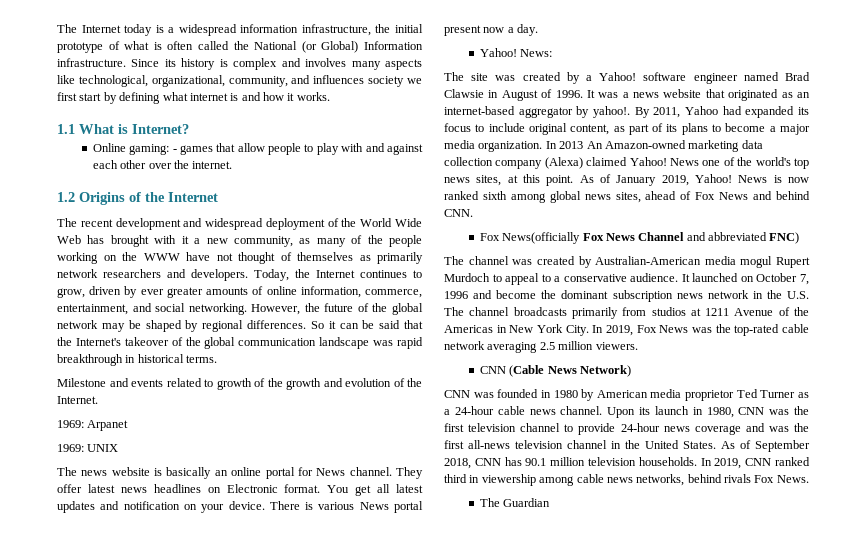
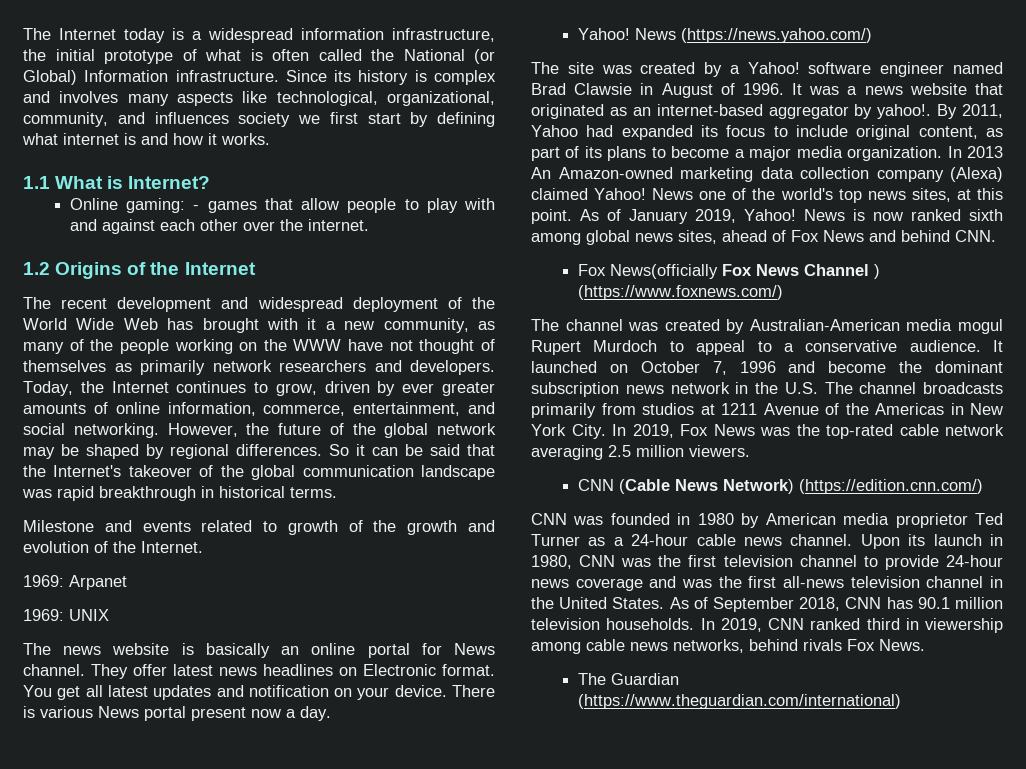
[520,49,553,57] News: -> [634,28,872,43] News (https://news.yahoo.com/)
[686,232,800,244] and abbreviated FNC) -> [873,264,880,279] [577,285,783,300] ) (https://www.foxnews.com/)
(631, 371) none -> [798,479,983,494] (https://edition.cnn.com/)
(551, 502) none -> [577,694,901,709] (https://www.theguardian.com/international)

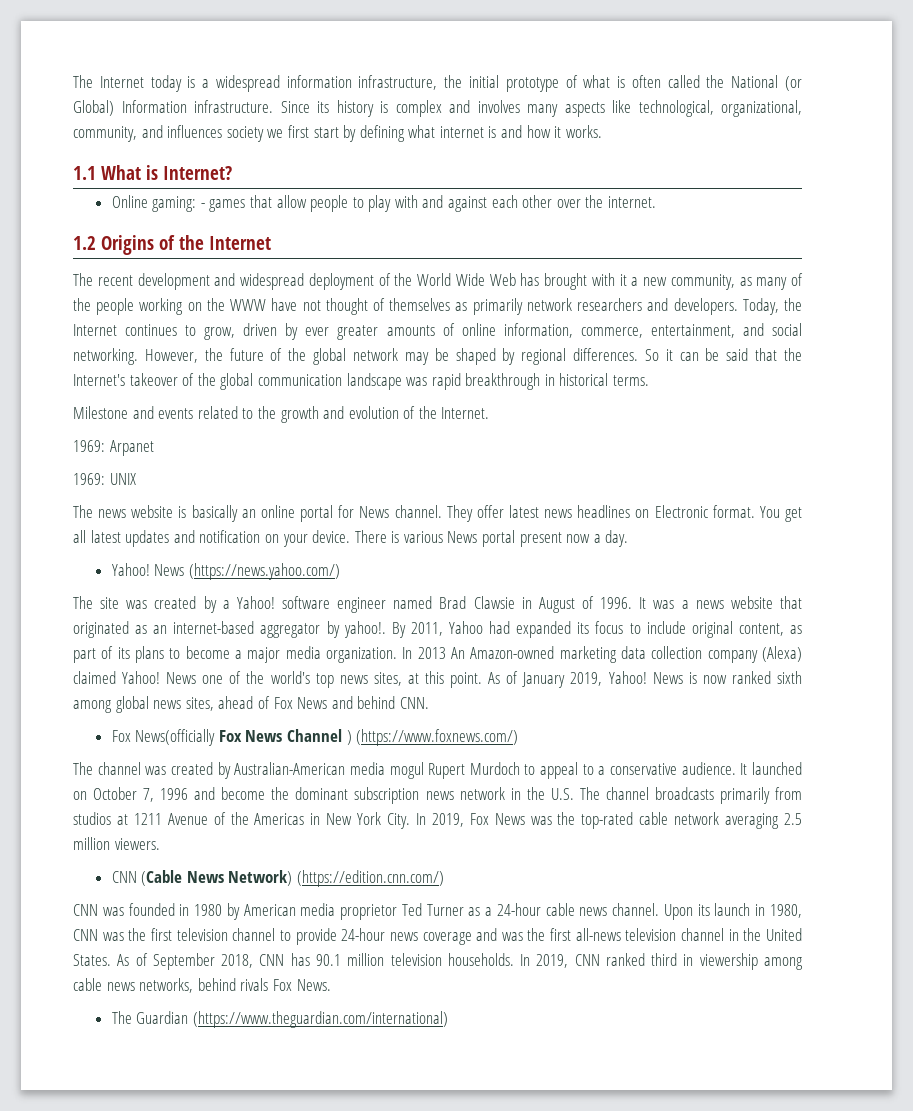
[287,520,363,535] growth of -> (254, 413) none

